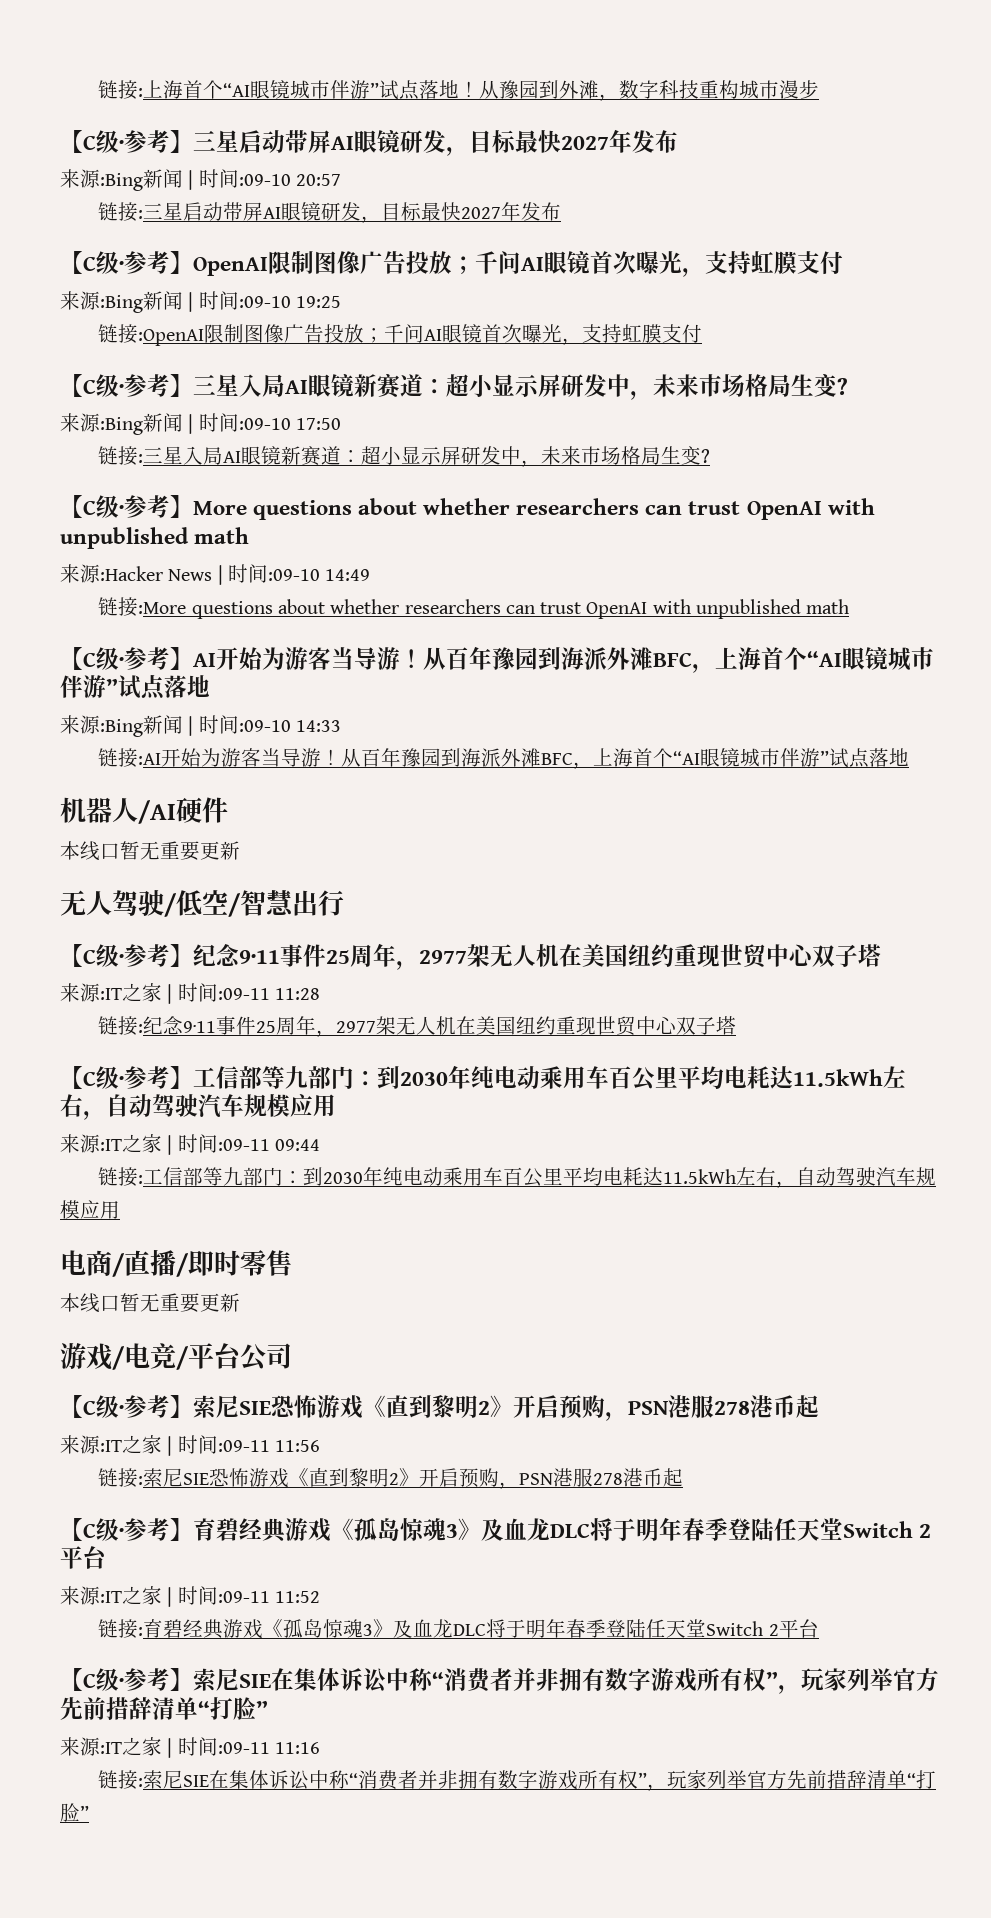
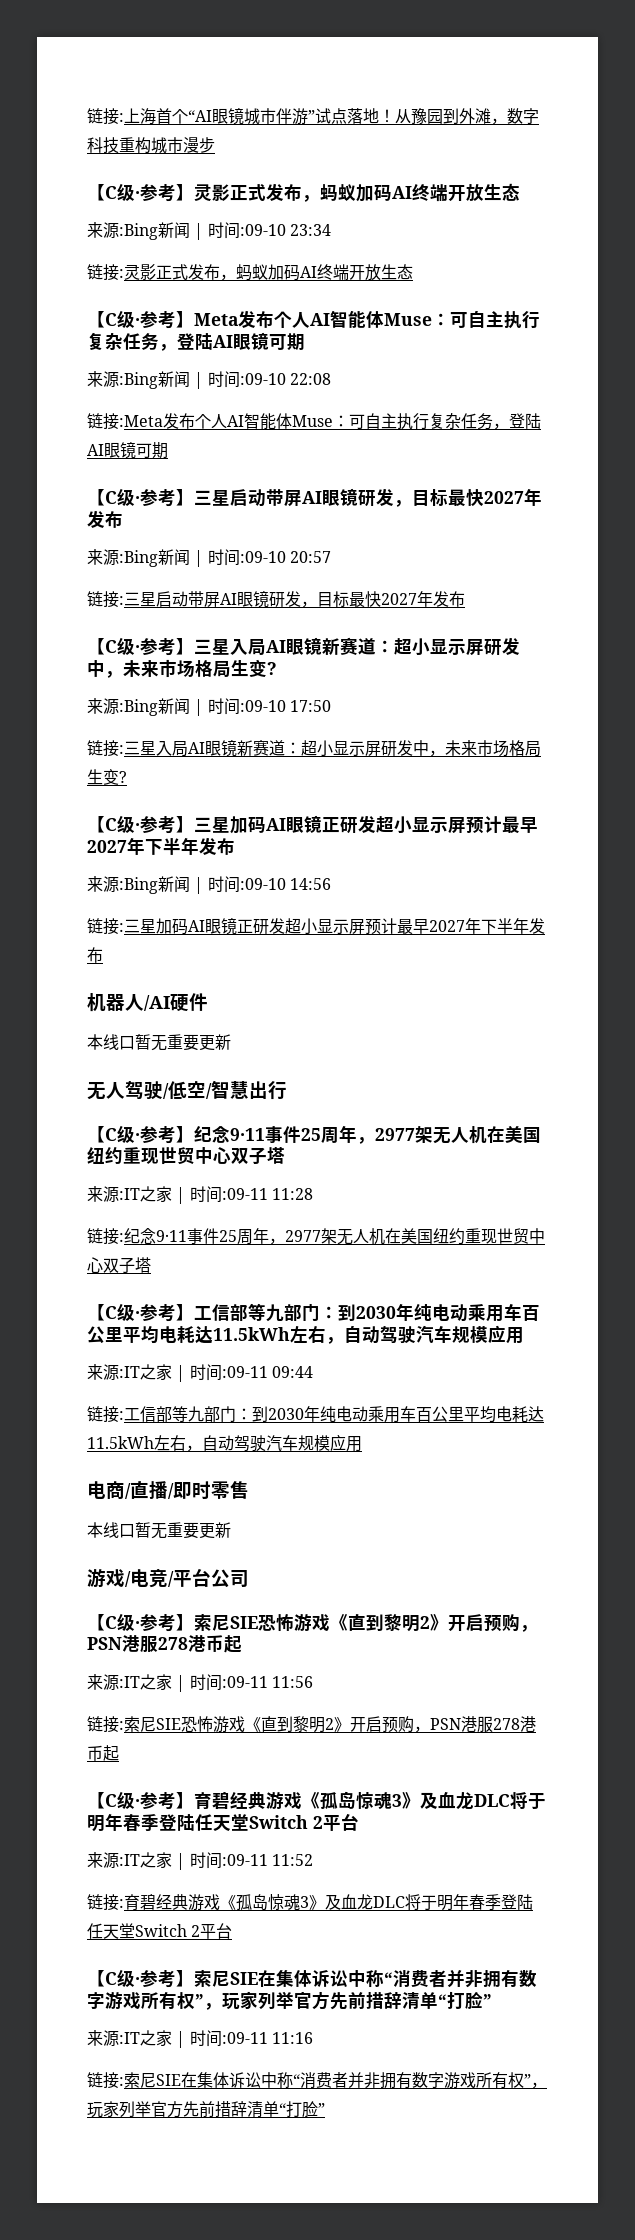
(820, 89) none -> [87,183,520,202] [87,222,331,240] [87,264,413,281] [87,310,540,329] [87,332,305,351] [87,371,331,389] [87,413,541,430] [87,441,168,459] // 【C级·参考】灵影正式发布，蚂蚁加码AI终端开放生态 // 来源:Bing新闻 | 时间:09-10 23:34 // 链接:灵影正式发布，蚂蚁加码AI终端开放生态 // 【C级·参考】Meta发布个人AI智能体Muse：可自主执行复杂任务，登陆AI眼镜可期 // 来源:Bing新闻 | 时间:09-10 22:08 // 链接:Meta发布个人AI智能体Muse：可自主执行复杂任务，登陆AI眼镜可期
[60,251,843,277] [60,291,341,313] [98,324,703,346] // 【C级·参考】OpenAI限制图像广告投放；千问AI眼镜首次曝光，支持虹膜支付 // 来源:Bing新闻 | 时间:09-10 19:25 // 链接:OpenAI限制图像广告投放；千问AI眼镜首次曝光，支持虹膜支付 -> (465, 599) none
[193,498,875,520] [60,527,250,549] [60,564,371,585] [98,597,850,619] [60,646,934,673] [60,675,210,700] [60,715,341,737] [98,748,910,769] More questions about whether researchers can trust OpenAI with unpublished math // 来源:Hacker News | 时间:09-10 14:49 // 链接:More questions about whether researchers can trust OpenAI with unpublished math // 【C级·参考】AI开始为游客当导游！从百年豫园到海派外滩BFC，上海首个“AI眼镜城市伴游”试点落地 // 来源:Bing新闻 | 时间:09-10 14:33 // 链接:AI开始为游客当导游！从百年豫园到海派外滩BFC，上海首个“AI眼镜城市伴游”试点落地 -> [194,815,538,834] [87,837,235,855] [87,876,331,894] [87,917,545,935] [87,947,103,963] 三星加码AI眼镜正研发超小显示屏预计最早2027年下半年发布 // 来源:Bing新闻 | 时间:09-10 14:56 // 链接:三星加码AI眼镜正研发超小显示屏预计最早2027年下半年发布

